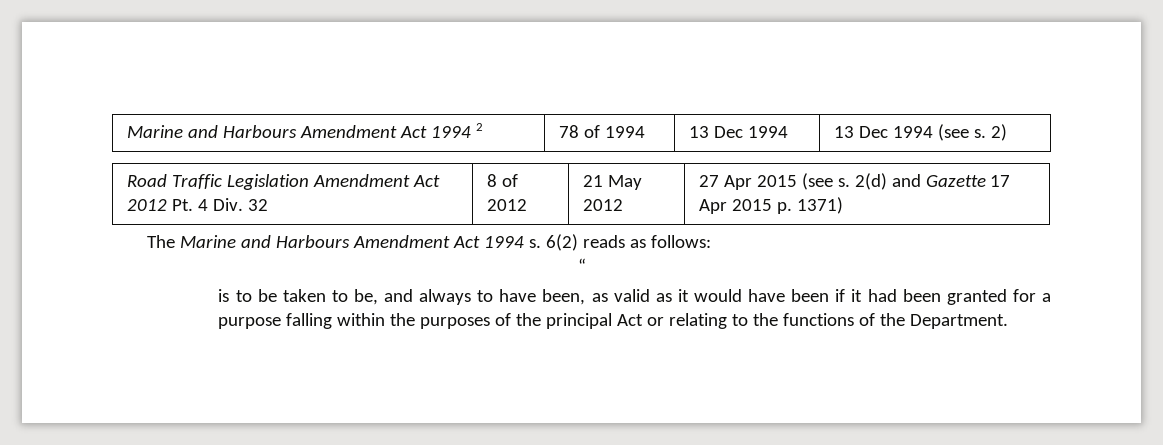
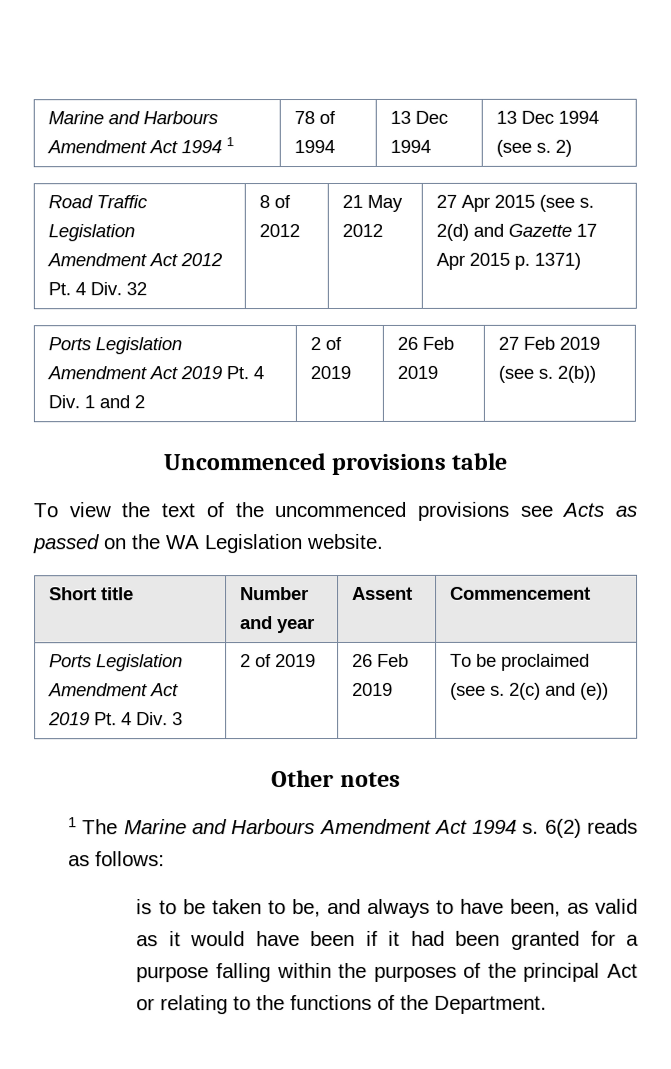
[126,123,483,138] Marine and Harbours Amendment Act 1994 2 -> [47,111,218,125] [46,137,234,154] Marine and Harbours Amendment Act 1994 1
(843, 205) // -> [47,337,182,355] [46,366,264,380] [47,395,145,409] [309,336,342,351] [309,365,351,380] [396,336,454,350] [396,365,438,379] [497,336,600,350] [497,365,596,383] [162,452,508,476] [33,501,637,521] [32,533,384,554] [48,587,134,601] [239,587,309,601] [239,616,315,634] [351,586,413,600] [449,586,591,600] [48,654,183,672] [47,683,179,697] [47,712,183,726] [239,654,316,668] [351,653,409,667] [351,682,393,696] [449,653,590,671] [449,682,609,700] [271,770,401,788] [68,817,78,828] // Ports Legislation Amendment Act 2019 Pt. 4 Div. 1 and 2 | 2 of 2019 | 26 Feb 2019 | 27 Feb 2019 (see s. 2(b)) // Uncommenced provisions table // To view the text of the uncommenced provisions see Acts as passed on the WA Legislation website. // Short title | Number and year | Assent | Commencement // Ports Legislation Amendment Act 2019 Pt. 4 Div. 3 | 2 of 2019 | 26 Feb 2019 | To be proclaimed (see s. 2(c) and (e)) // Other notes // 1
[577,258,586,272] // “ -> (166, 859) none

